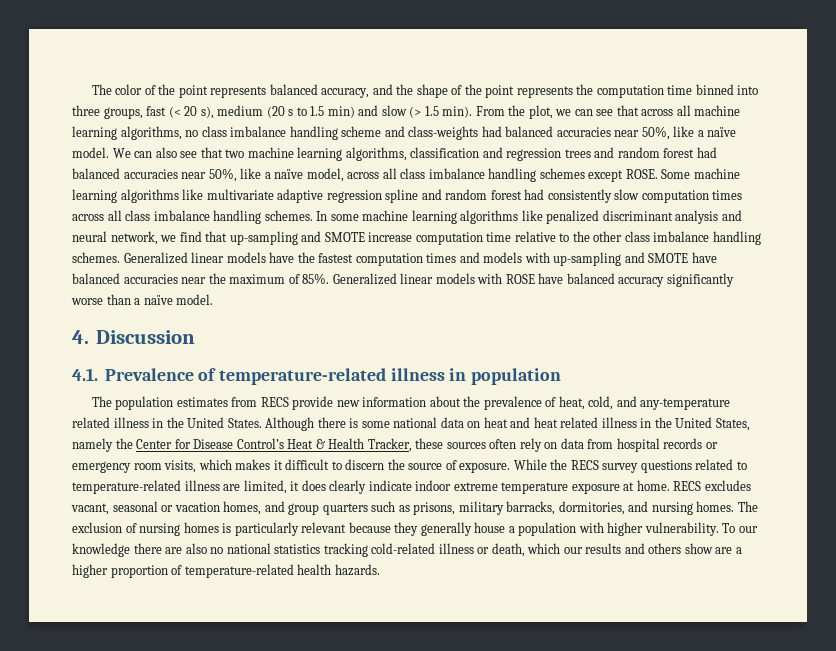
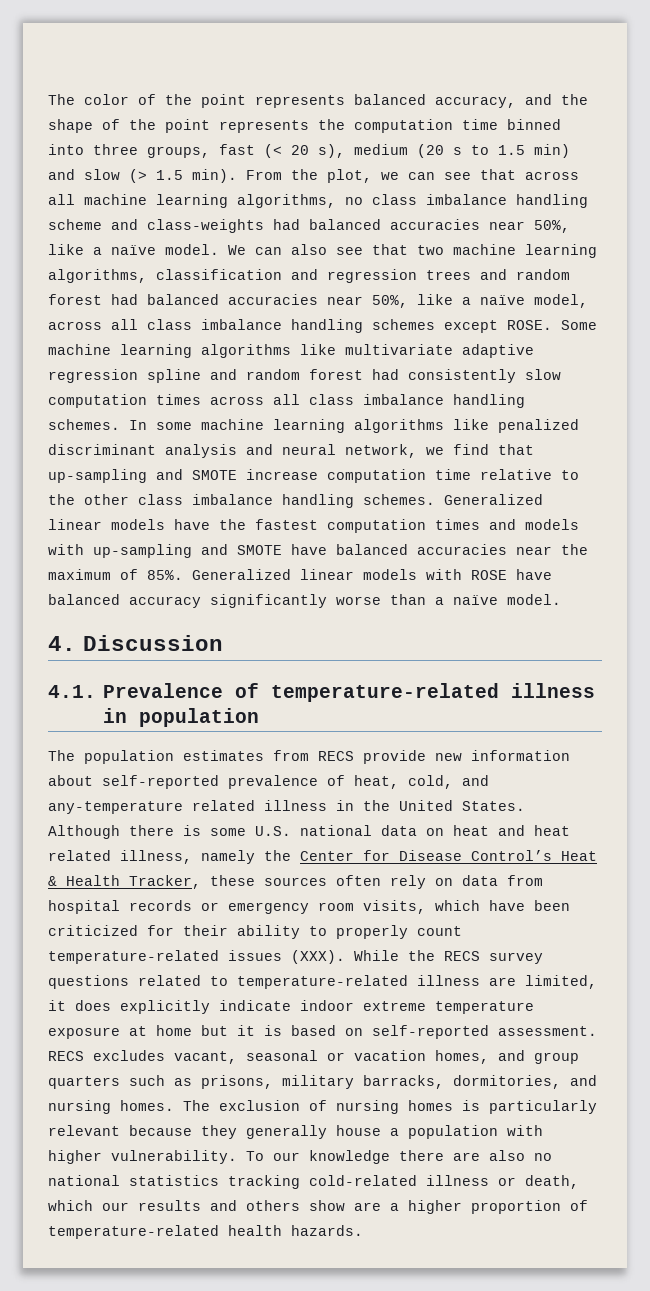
[463,396,481,407] the -> [102,775,219,789] self-reported
(390, 424) none -> [255,826,291,836] U.S.
[601,417,750,431] illness in the United States, -> [120,850,192,864] illness,
[235,459,511,473] makes it difficult to discern the source of exposure. -> [489,900,570,911] [48,925,462,939] [48,950,345,964] have been criticized for their ability to properly count temperature-related issues (XXX).
[329,480,367,494] clearly -> [120,1000,210,1014] explicitly
[636,480,670,491] home. -> [156,1025,597,1039] home but it is based on self-reported assessment.

